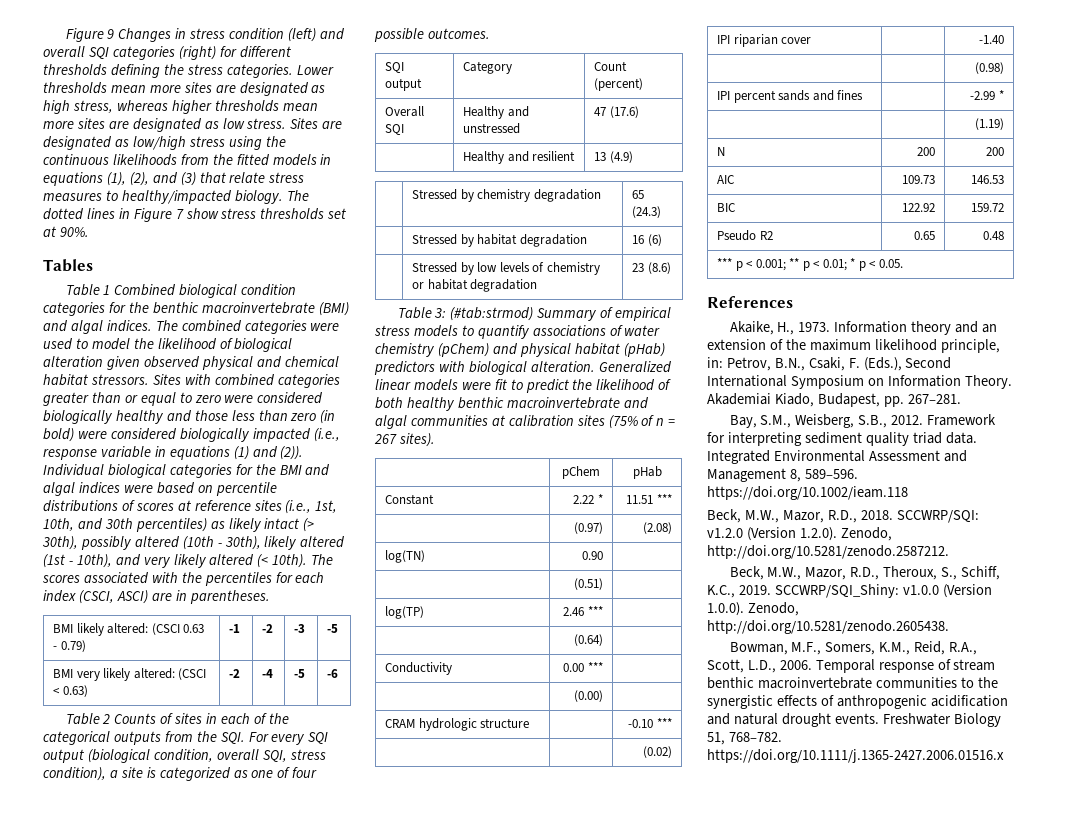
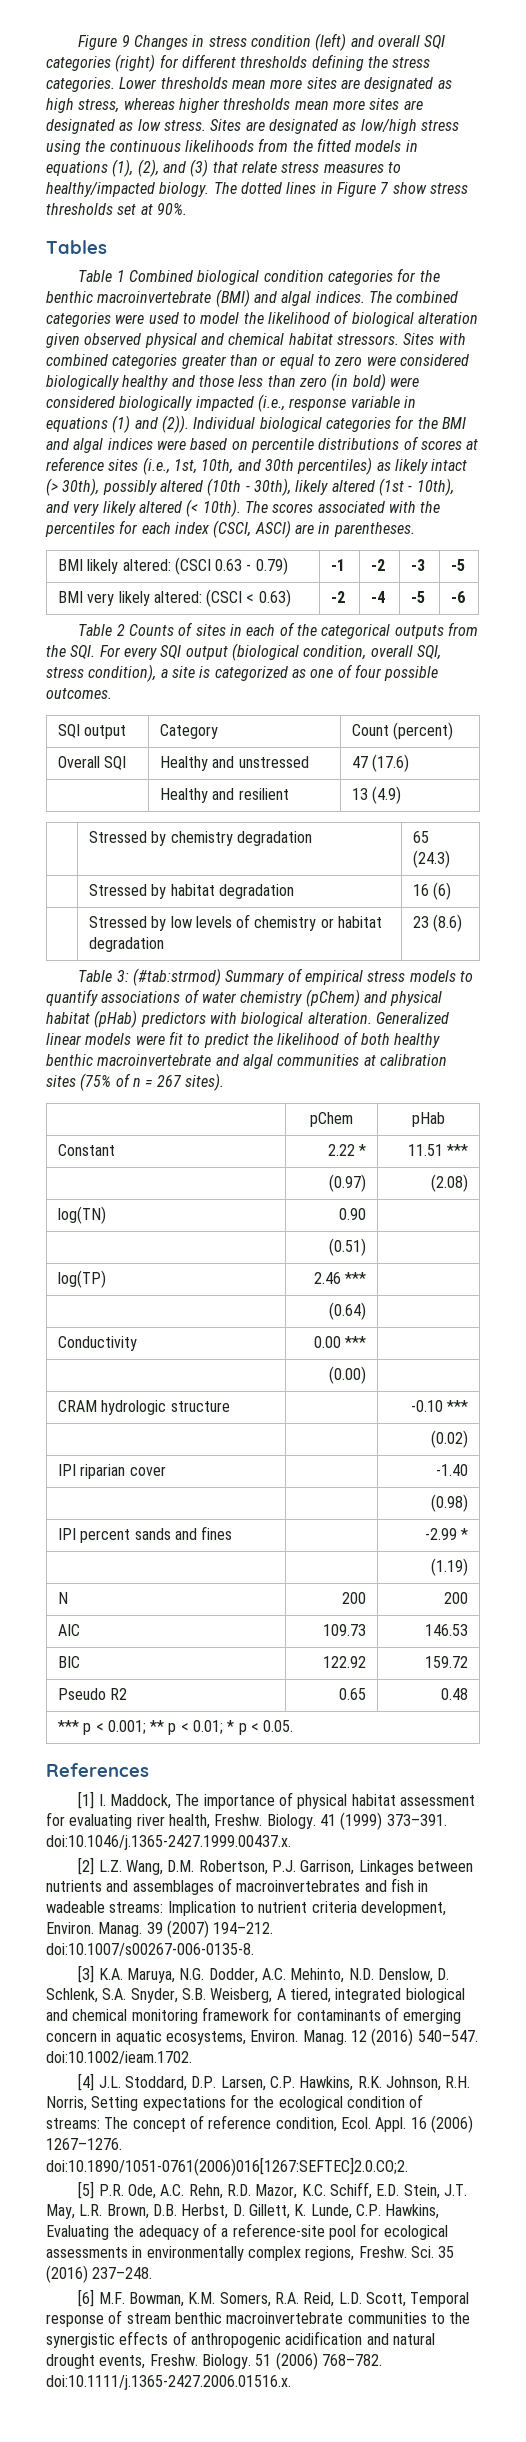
[729,321,998,335] [707,339,1000,353] [707,357,952,371] [707,375,1012,389] [707,393,961,407] [729,414,997,428] [707,432,977,446] [707,450,967,464] [707,468,858,482] [707,486,908,500] [707,509,979,523] [707,527,892,541] [707,545,949,559] [729,566,1001,580] [707,584,992,598] [707,602,799,616] [707,620,949,634] [729,641,978,655] [707,659,812,673] Akaike, H., 1973. Information theory and an extension of the maximum likelihood principle, in: Petrov, B.N., Csaki, F. (Eds.), Second International Symposium on Information Theory. Akademiai Kiado, Budapest, pp. 267–281. // Bay, S.M., Weisberg, S.B., 2012. Framework for interpreting sediment quality triad data. Integrated Environmental Assessment and Management 8, 589–596. https://doi.org/10.1002/ieam.118 // Beck, M.W., Mazor, R.D., 2018. SCCWRP/SQI: v1.2.0 (Version 1.2.0). Zenodo, http://doi.org/10.5281/zenodo.2587212. // Beck, M.W., Mazor, R.D., Theroux, S., Schiff, K.C., 2019. SCCWRP/SQI_Shiny: v1.0.0 (Version 1.0.0). Zenodo, http://doi.org/10.5281/zenodo.2605438. // Bowman, M.F., Somers, K.M., Reid, R.A., Scott, L.D., 2006. -> [78,1791,475,1809] [46,1812,447,1830] [46,1835,291,1850] [78,1857,473,1875] [46,1878,429,1895] [46,1901,446,1916] [46,1920,274,1938] [46,1943,254,1956] [78,1965,450,1983] [46,1988,465,2003] [46,2007,462,2024] [46,2028,478,2046] [46,2051,192,2064] [78,2073,471,2091] [46,2094,424,2111] [46,2115,473,2133] [46,2138,122,2150] [46,2157,408,2176] [78,2181,467,2199] [46,2204,440,2219] [46,2223,448,2240] [46,2246,455,2261] [46,2265,153,2283] [78,2289,406,2307] [1] I. Maddock, The importance of physical habitat assessment for evaluating river health, Freshw. Biology. 41 (1999) 373–391. doi:10.1046/j.1365-2427.1999.00437.x. // [2] L.Z. Wang, D.M. Robertson, P.J. Garrison, Linkages between nutrients and assemblages of macroinvertebrates and fish in wadeable streams: Implication to nutrient criteria development, Environ. Manag. 39 (2007) 194–212. doi:10.1007/s00267-006-0135-8. // [3] K.A. Maruya, N.G. Dodder, A.C. Mehinto, N.D. Denslow, D. Schlenk, S.A. Snyder, S.B. Weisberg, A tiered, integrated biological and chemical monitoring framework for contaminants of emerging concern in aquatic ecosystems, Environ. Manag. 12 (2016) 540–547. doi:10.1002/ieam.1702. // [4] J.L. Stoddard, D.P. Larsen, C.P. Hawkins, R.K. Johnson, R.H. Norris, Setting expectations for the ecological condition of streams: The concept of reference condition, Ecol. Appl. 16 (2006) 1267–1276. doi:10.1890/1051-0761(2006)016[1267:SEFTEC]2.0.CO;2. // [5] P.R. Ode, A.C. Rehn, R.D. Mazor, K.C. Schiff, E.D. Stein, J.T. May, L.R. Brown, D.B. Herbst, D. Gillett, K. Lunde, C.P. Hawkins, Evaluating the adequacy of a reference-site pool for ecological assessments in environmentally complex regions, Freshw. Sci. 35 (2016) 237–248. // [6] M.F. Bowman, K.M. Somers, R.A. Reid, L.D. Scott,
[834,713,1001,727] [707,732,782,745] [707,749,1004,763] events. Freshwater Biology 51, 768–782. https://doi.org/10.1111/j.1365-2427.2006.01516.x -> [99,2352,382,2370] [46,2375,291,2390] events, Freshw. Biology. 51 (2006) 768–782. doi:10.1111/j.1365-2427.2006.01516.x.

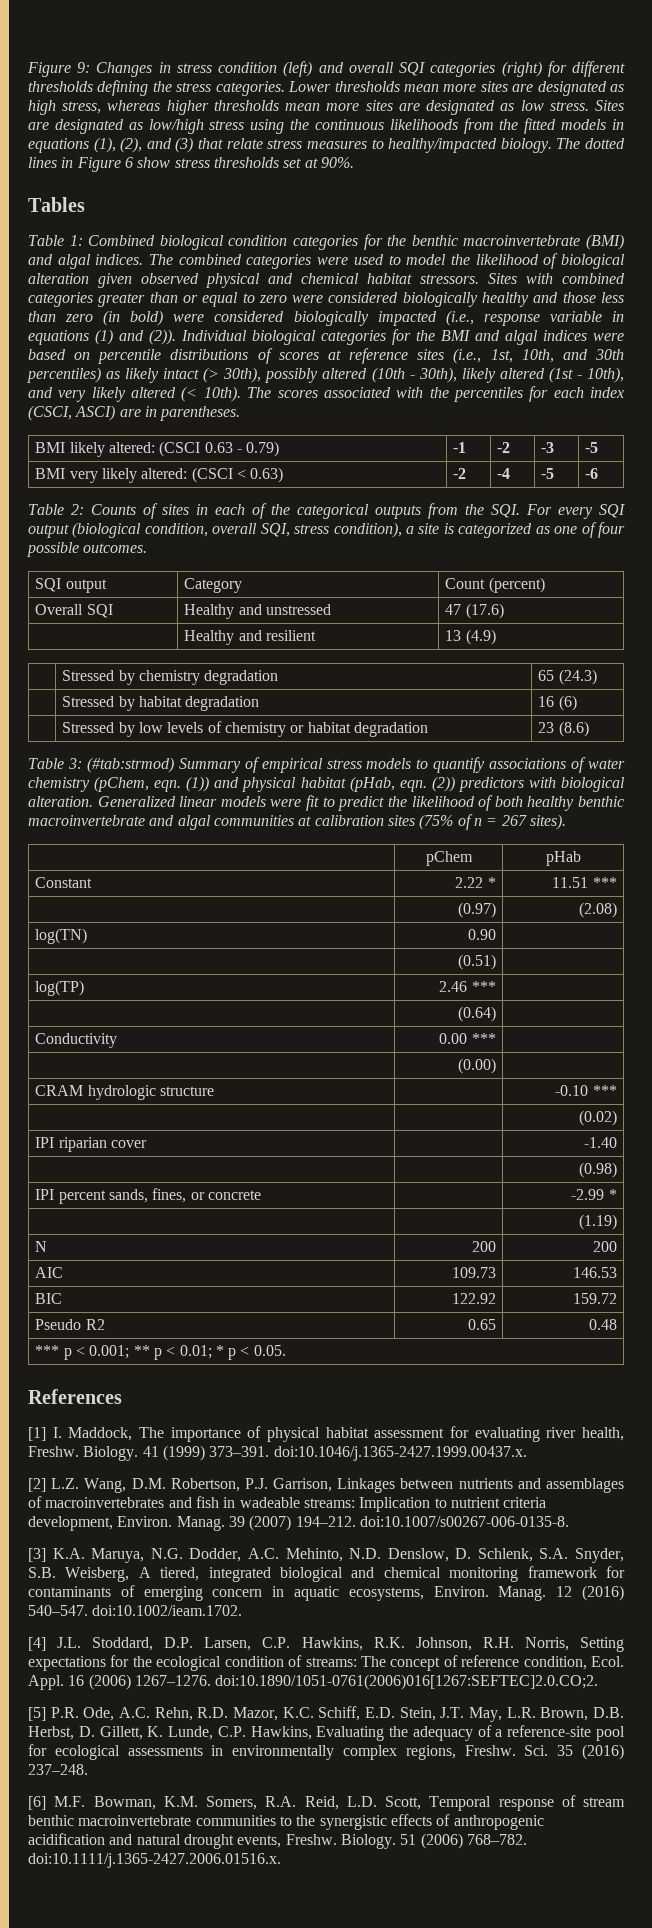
[78,35,130,50] Figure 9 -> [27,62,91,77] Figure 9:
[380,182,390,194] 7 -> [124,157,133,168] 6
[116,270,125,282] 1 -> [69,235,83,246] 1:
[116,624,125,636] 2 -> [71,504,84,515] 2:
[305,989,443,1007] [46,1010,138,1028] (pChem) and physical habitat (pHab) -> [94,776,455,792] (pChem, eqn. (1)) and physical habitat (pHab, eqn. (2))
[134,1526,233,1540] sands and fines -> [108,1188,261,1203] sands, fines, or concrete

